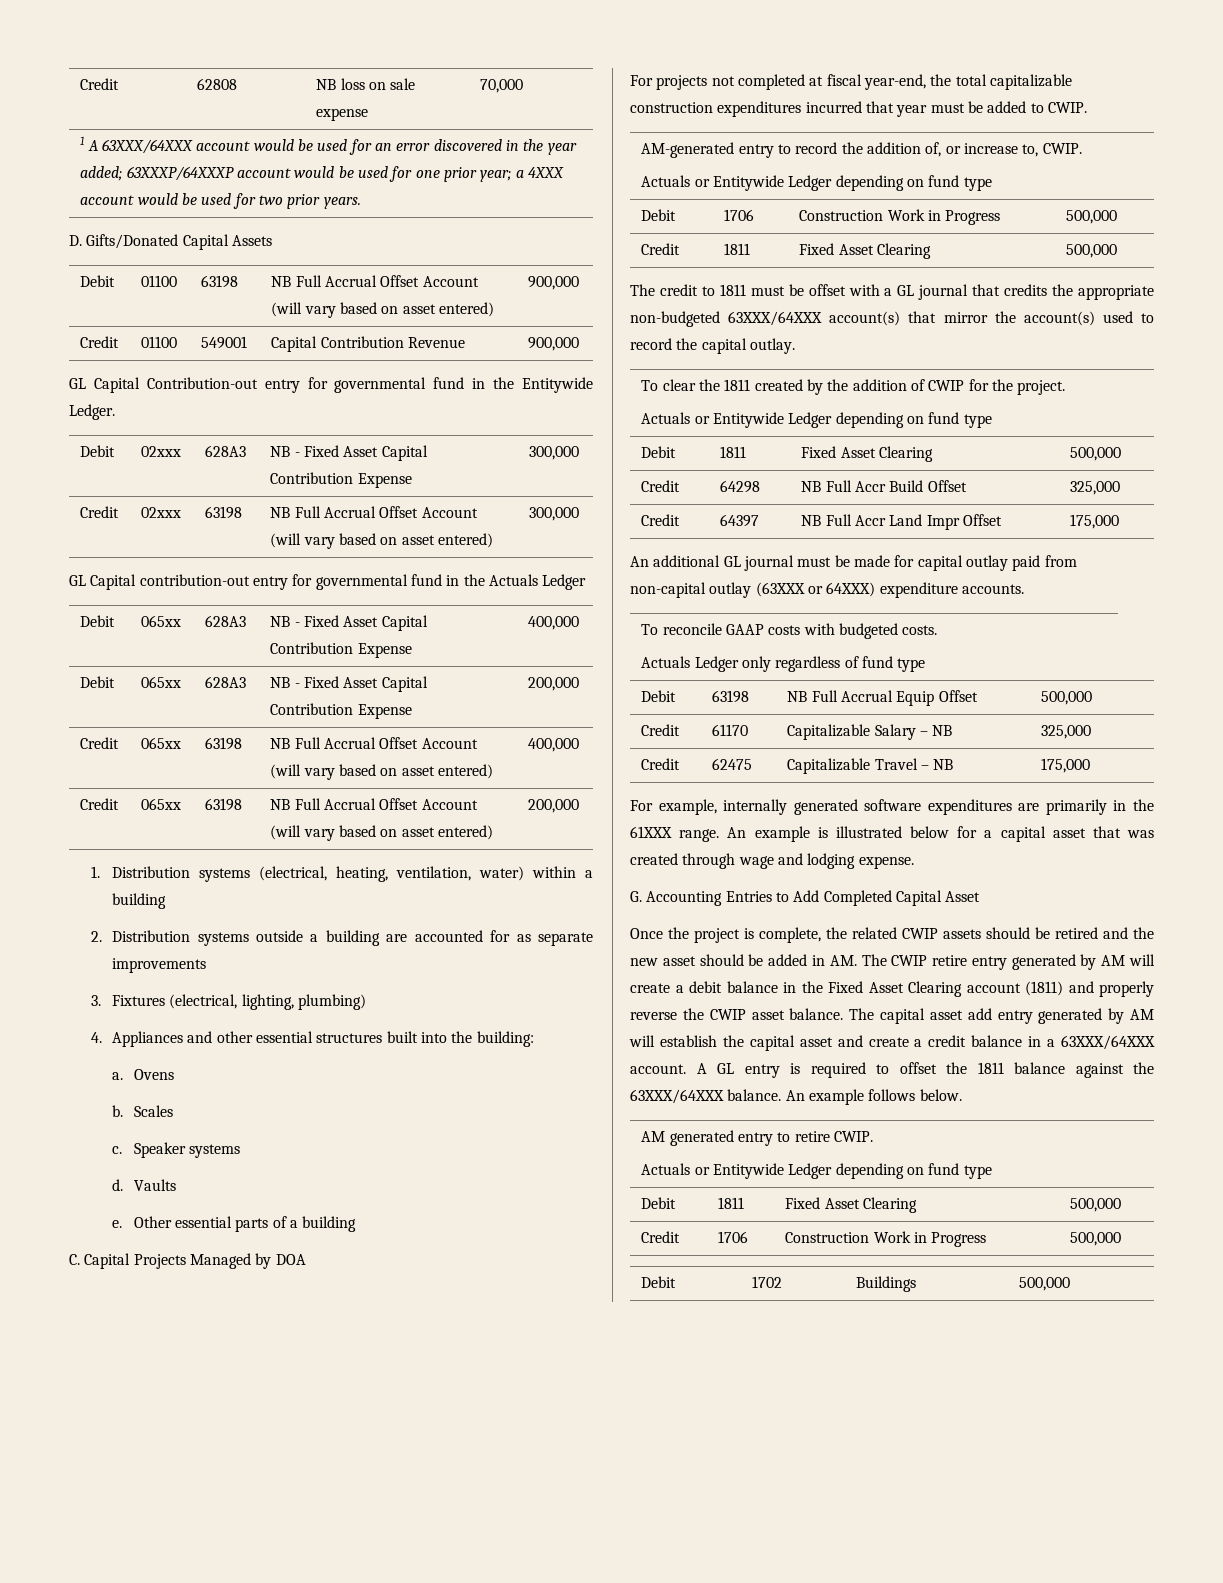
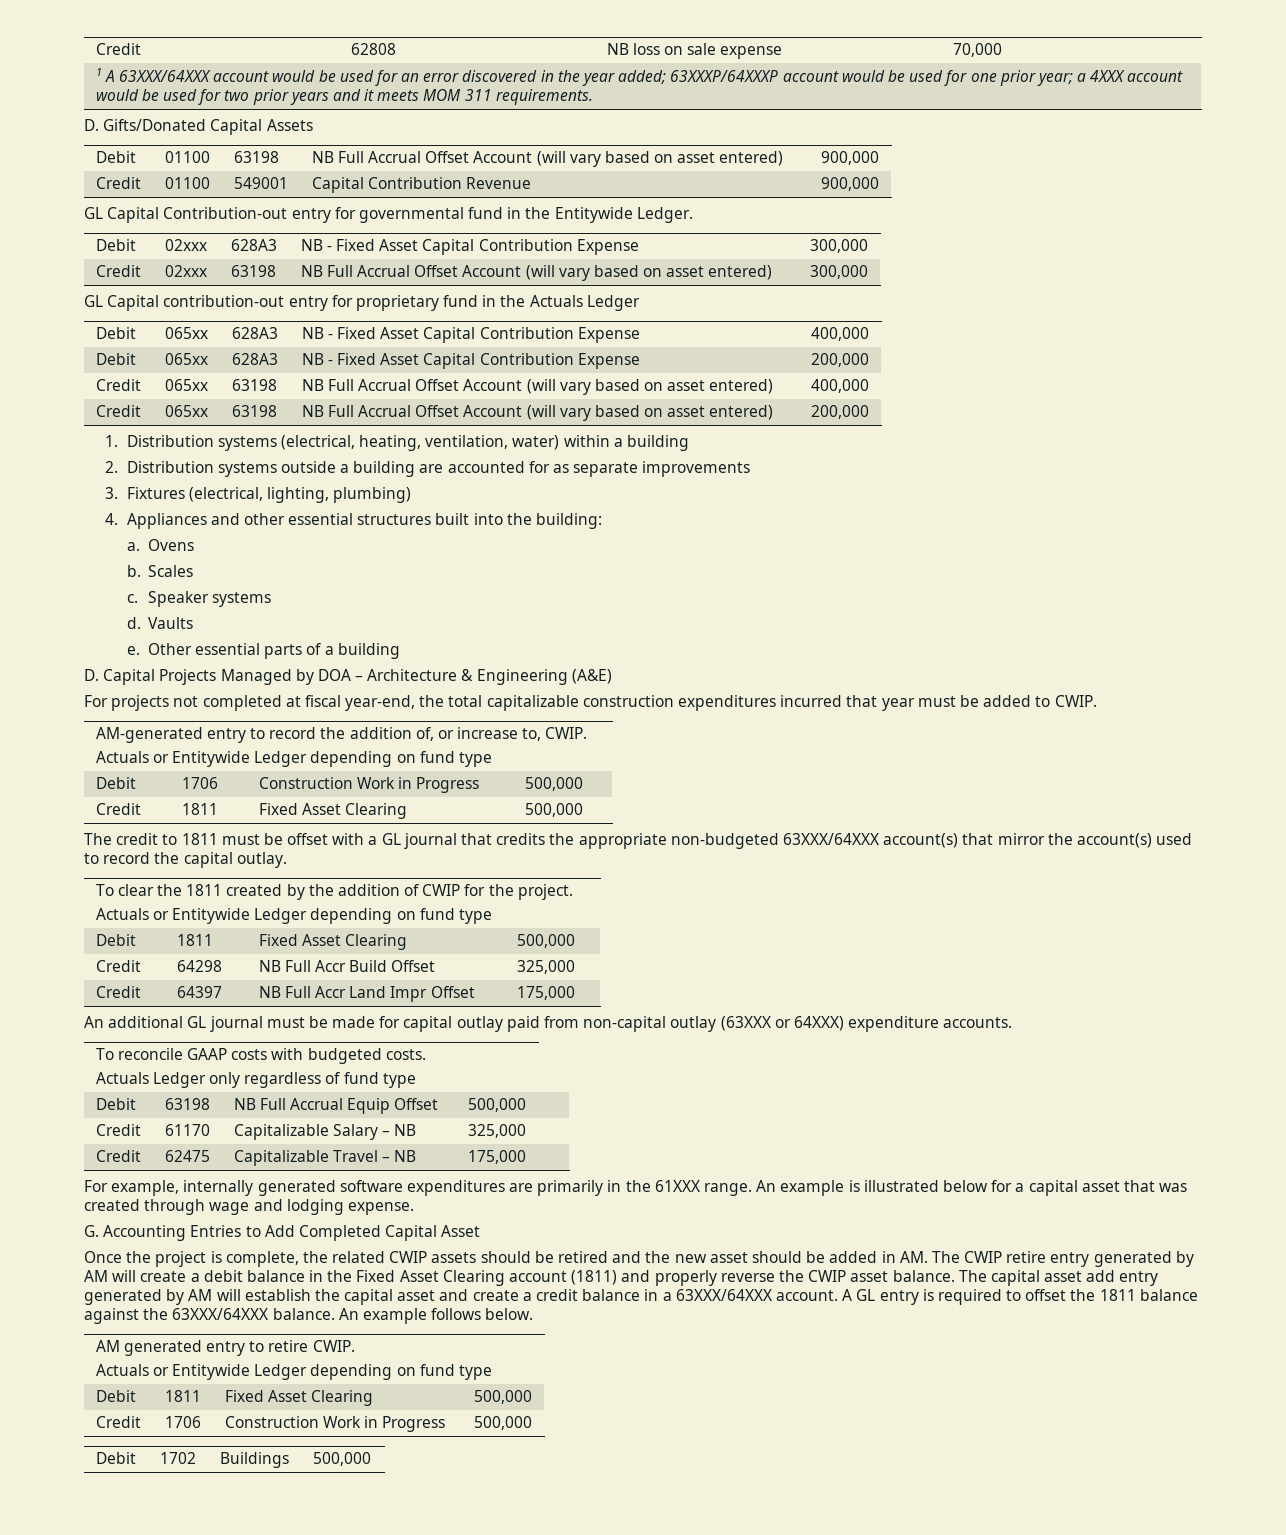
[323,197,361,209] years. -> [289,89,593,105] years and it meets MOM 311 requirements.
[315,574,408,590] governmental -> [355,295,439,311] proprietary
[69,1254,80,1265] C. -> [84,669,99,681] D.
(306, 1259) none -> [355,669,612,685] – Architecture & Engineering (A&E)

